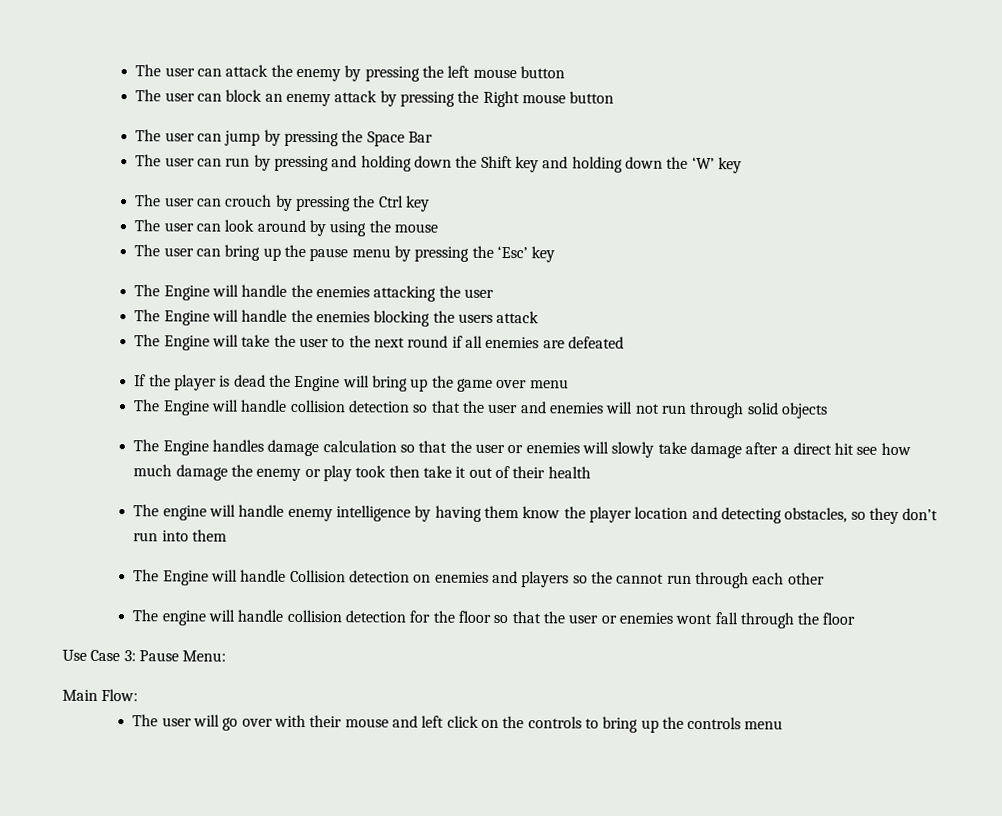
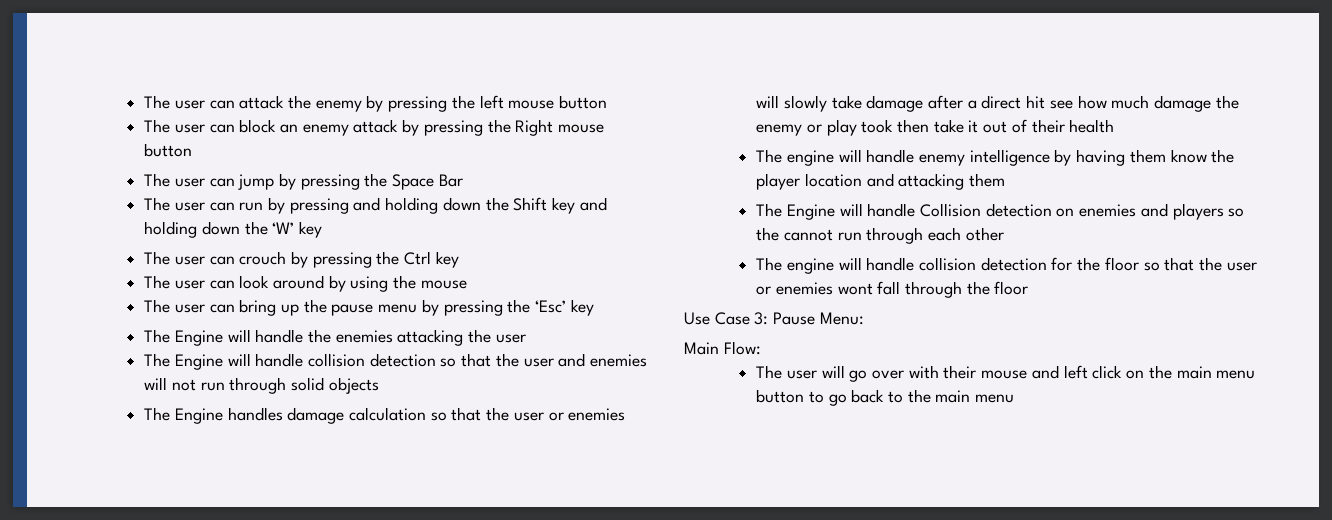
[134,309,540,327] [134,334,624,351] [134,374,569,392] // The Engine will handle the enemies blocking the users attack // The Engine will take the user to the next round if all enemies are defeated // If the player is dead the Engine will bring up the game over menu -> (526, 338) none
[720,507,939,525] [133,530,189,542] detecting obstacles, so they don’t run into -> [898,173,965,190] attacking
[527,716,742,733] controls to bring up the controls -> [1176,366,1256,379] [756,389,971,406] main menu button to go back to the main

